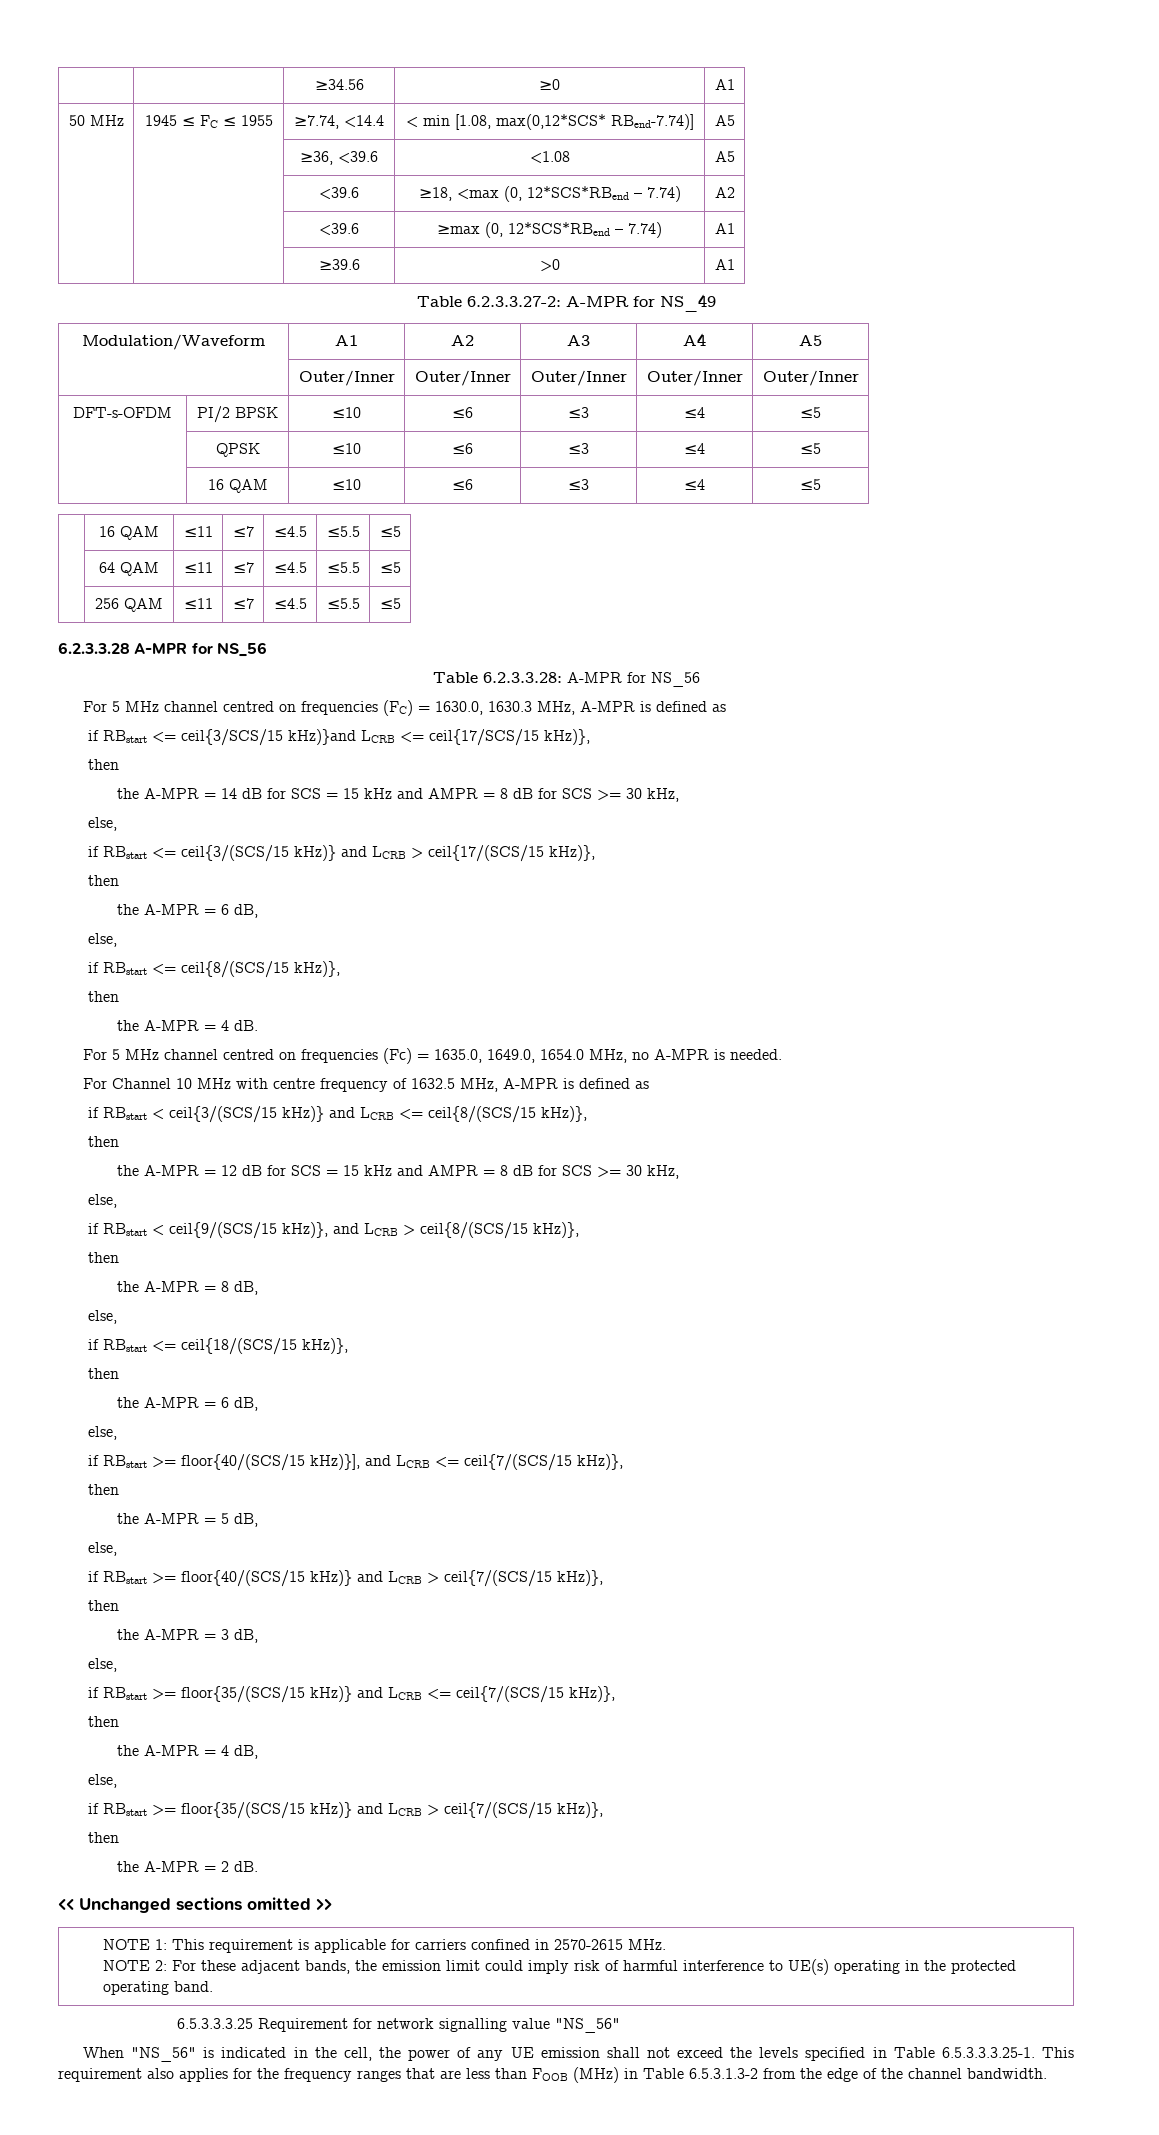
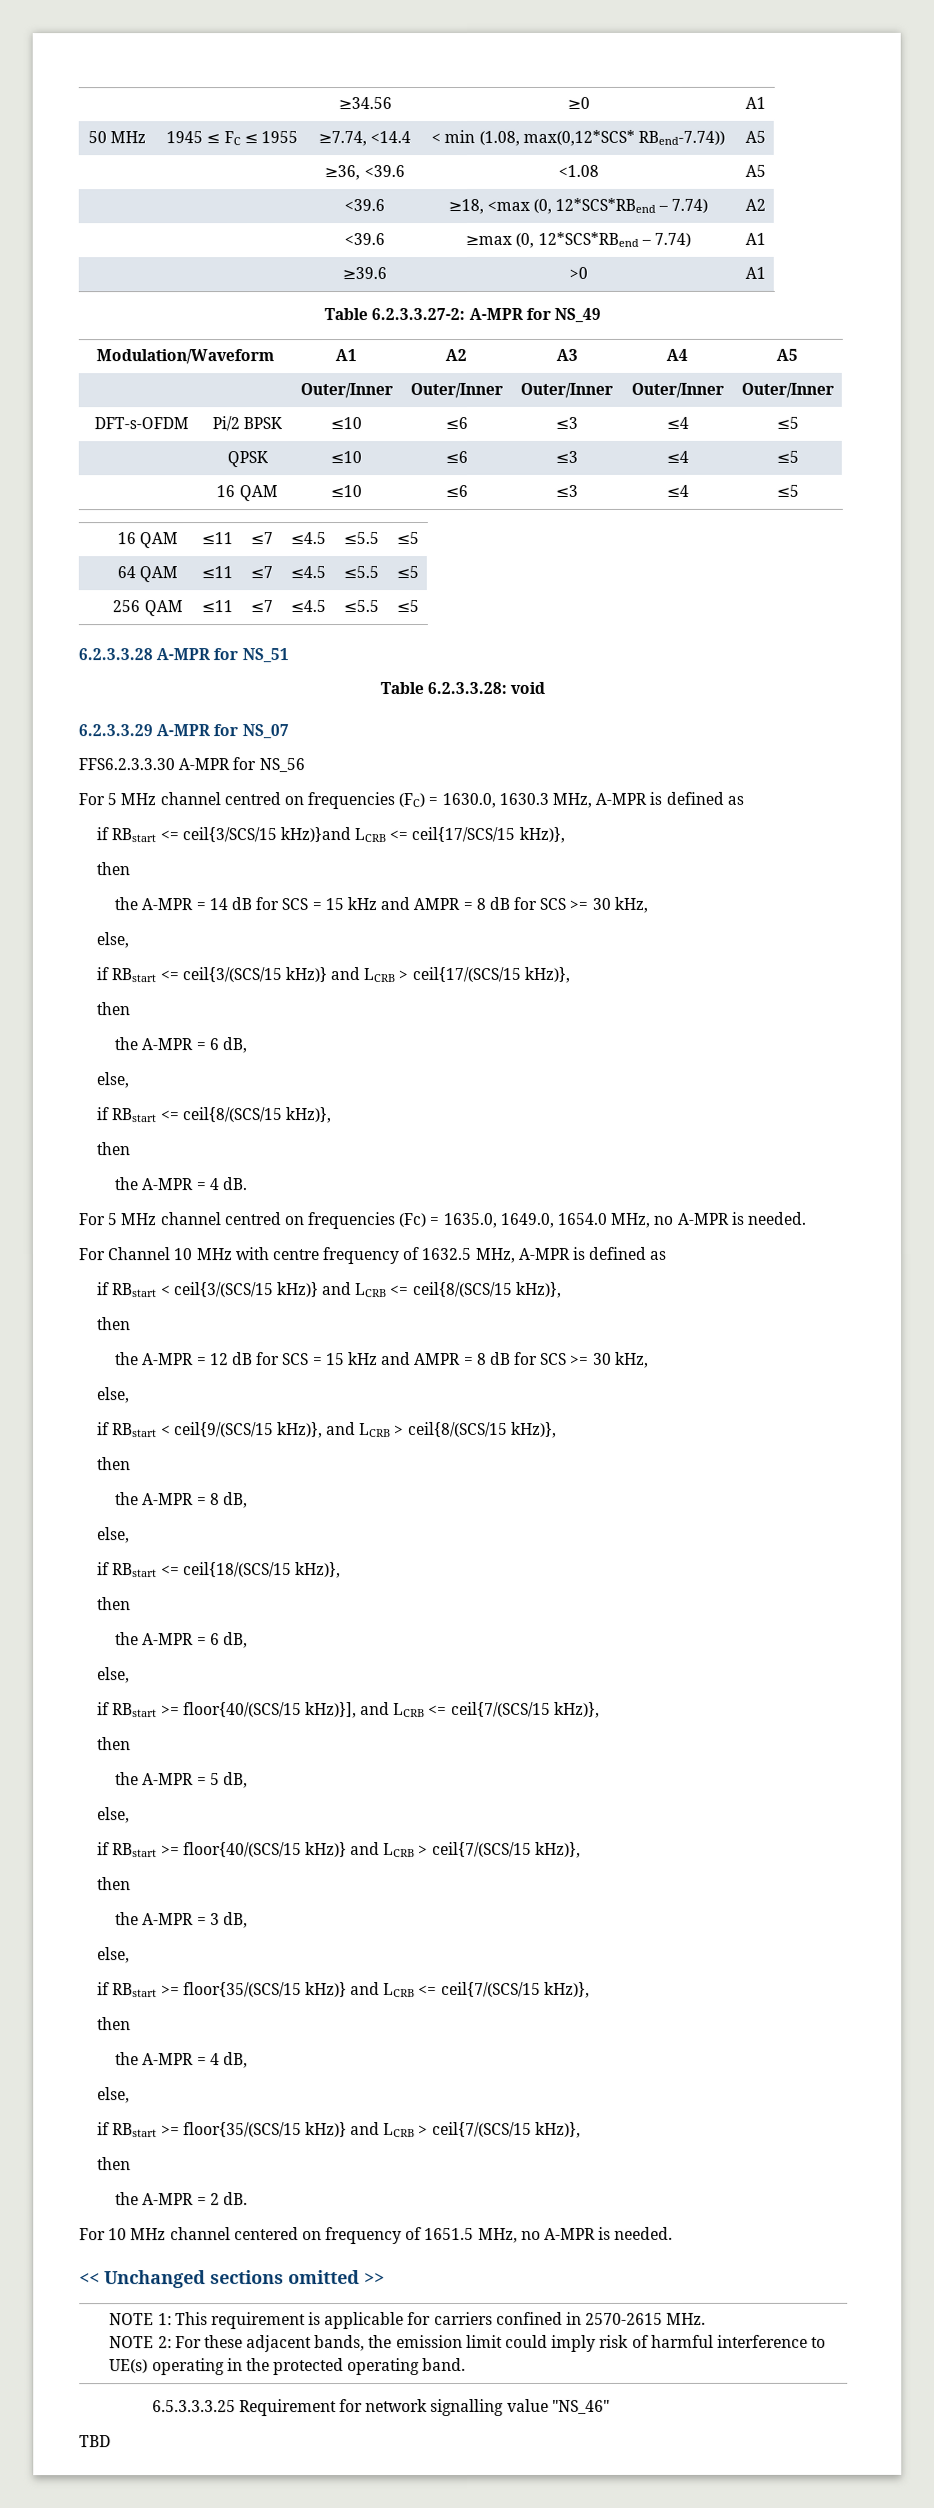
[454,114,694,130] [1.08, max(0,12*SCS* RBend-7.74)] -> [478,129,725,146] (1.08, max(0,12*SCS* RBend-7.74))
[197,406,230,423] PI/2 -> [211,416,240,432] Pi/2
[216,642,267,657] NS_56 -> [241,648,289,664] NS_51
(562, 677) none -> [510,681,546,694] [78,724,289,740] [78,758,175,771] void // 6.2.3.3.29 A-MPR for NS_07 // FFS6.2.3.3.30
(259, 1866) none -> [79,2226,674,2245] // For 10 MHz channel centered on frequency of 1651.5 MHz, no A-MPR is needed.
[554,2018,620,2033] [83,2047,1075,2062] [58,2067,1047,2083] "NS_56" // When "NS_56" is indicated in the cell, the power of any UE emission shall not exceed the levels specified in Table 6.5.3.3.3.25-1. This requirement also applies for the frequency ranges that are less than FOOB (MHz) in Table 6.5.3.1.3-2 from the edge of the channel bandwidth. -> [551,2399,610,2414] [79,2435,111,2448] "NS_46" // TBD

